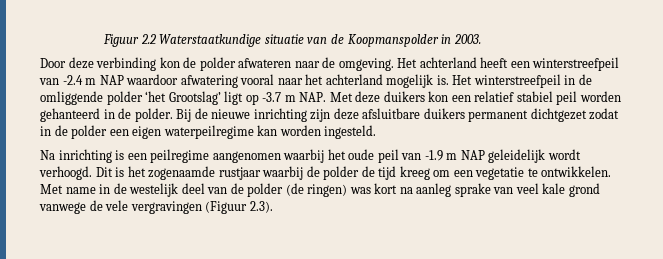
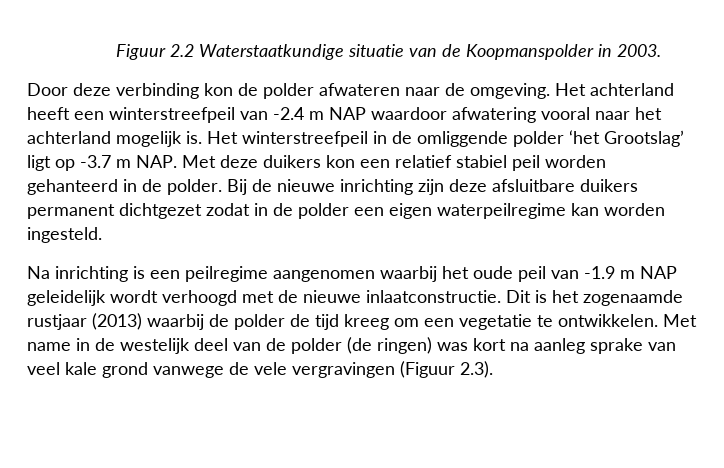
[39,166,92,180] verhoogd. -> [162,290,501,306] verhoogd met de nieuwe inlaatconstructie.
(261, 173) none -> [92,313,142,330] (2013)

